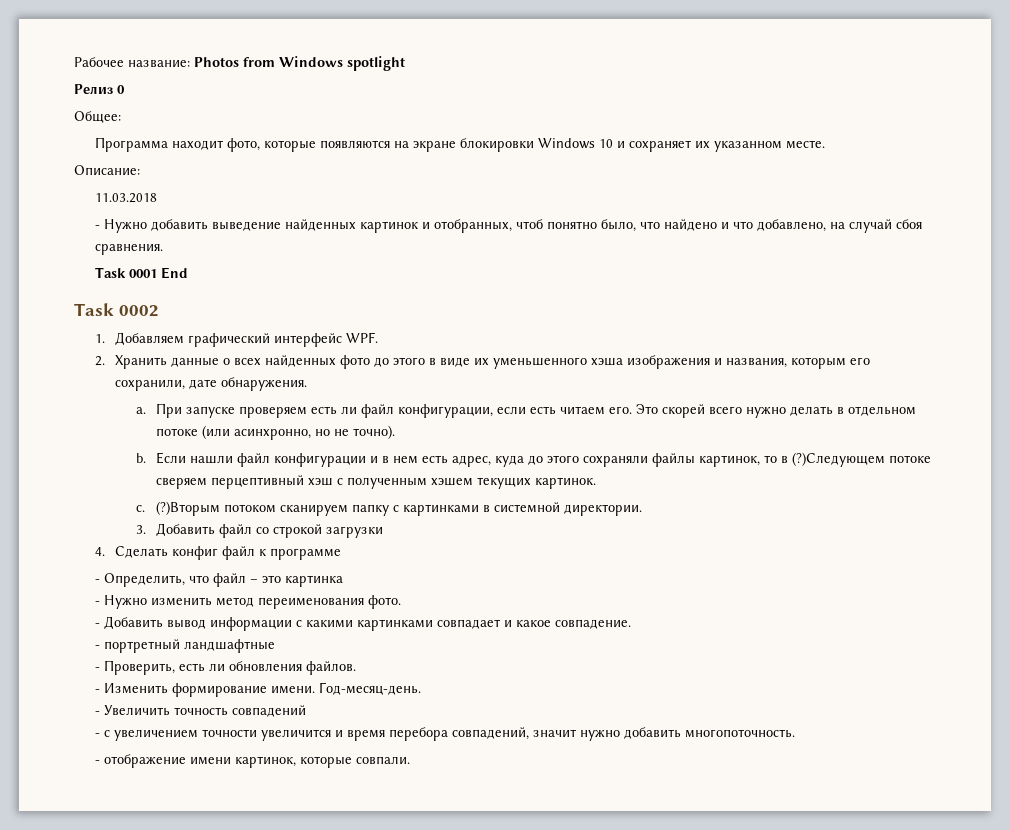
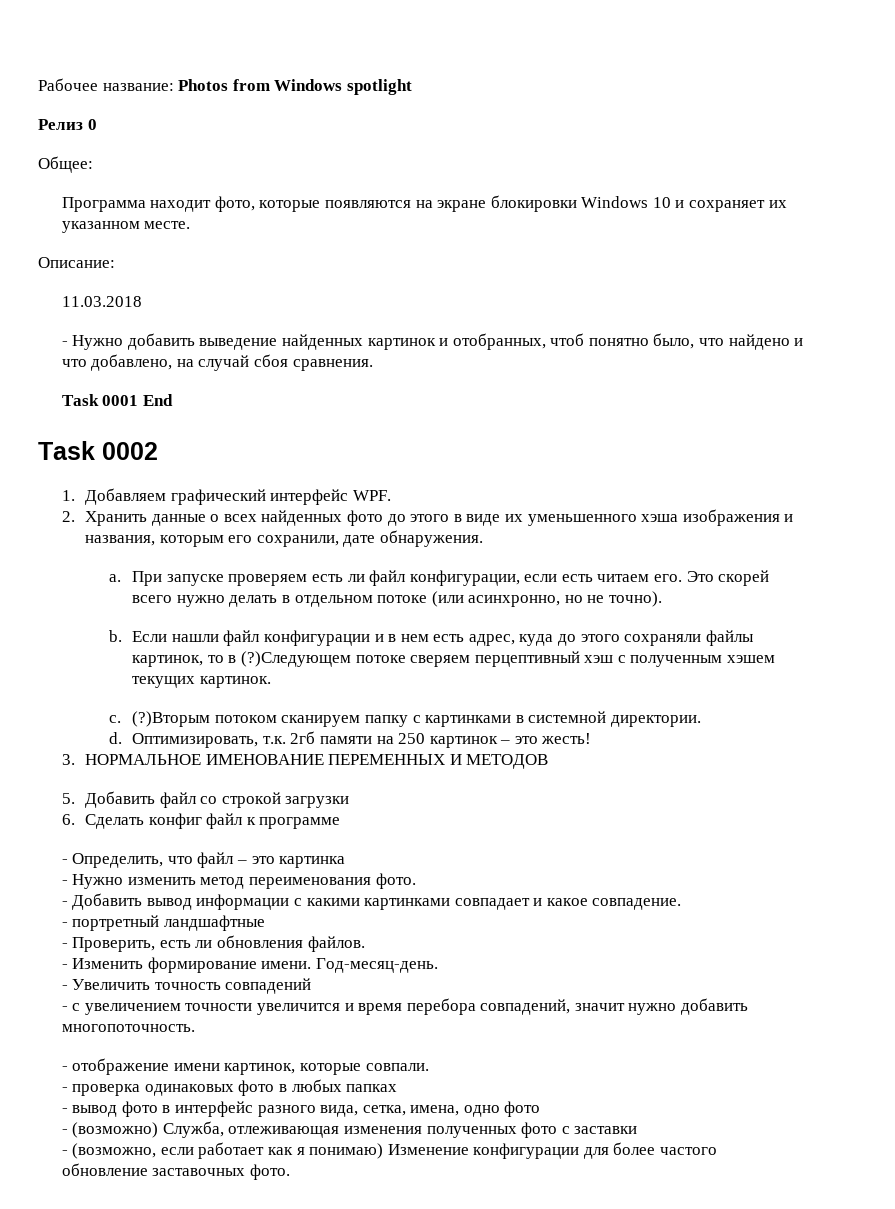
[135,525,146,534] 3. -> [108,731,592,748] [61,754,549,769] [61,793,75,804] d. Оптимизировать, т.к. 2гб памяти на 250 картинок – это жесть! // 3. НОРМАЛЬНОЕ ИМЕНОВАНИЕ ПЕРЕМЕННЫХ И МЕТОДОВ // 5.
[94,547,105,556] 4. -> [61,814,75,825] 6.
(410, 760) none -> [61,1079,398,1096] [61,1101,541,1117] [61,1121,638,1138] [61,1142,718,1159] [61,1163,290,1180] // - проверка одинаковых фото в любых папках // - вывод фото в интерфейс разного вида, сетка, имена, одно фото // - (возможно) Служба, отлеживающая изменения полученных фото с заставки // - (возможно, если работает как я понимаю) Изменение конфигурации для более частого обновление заставочных фото.

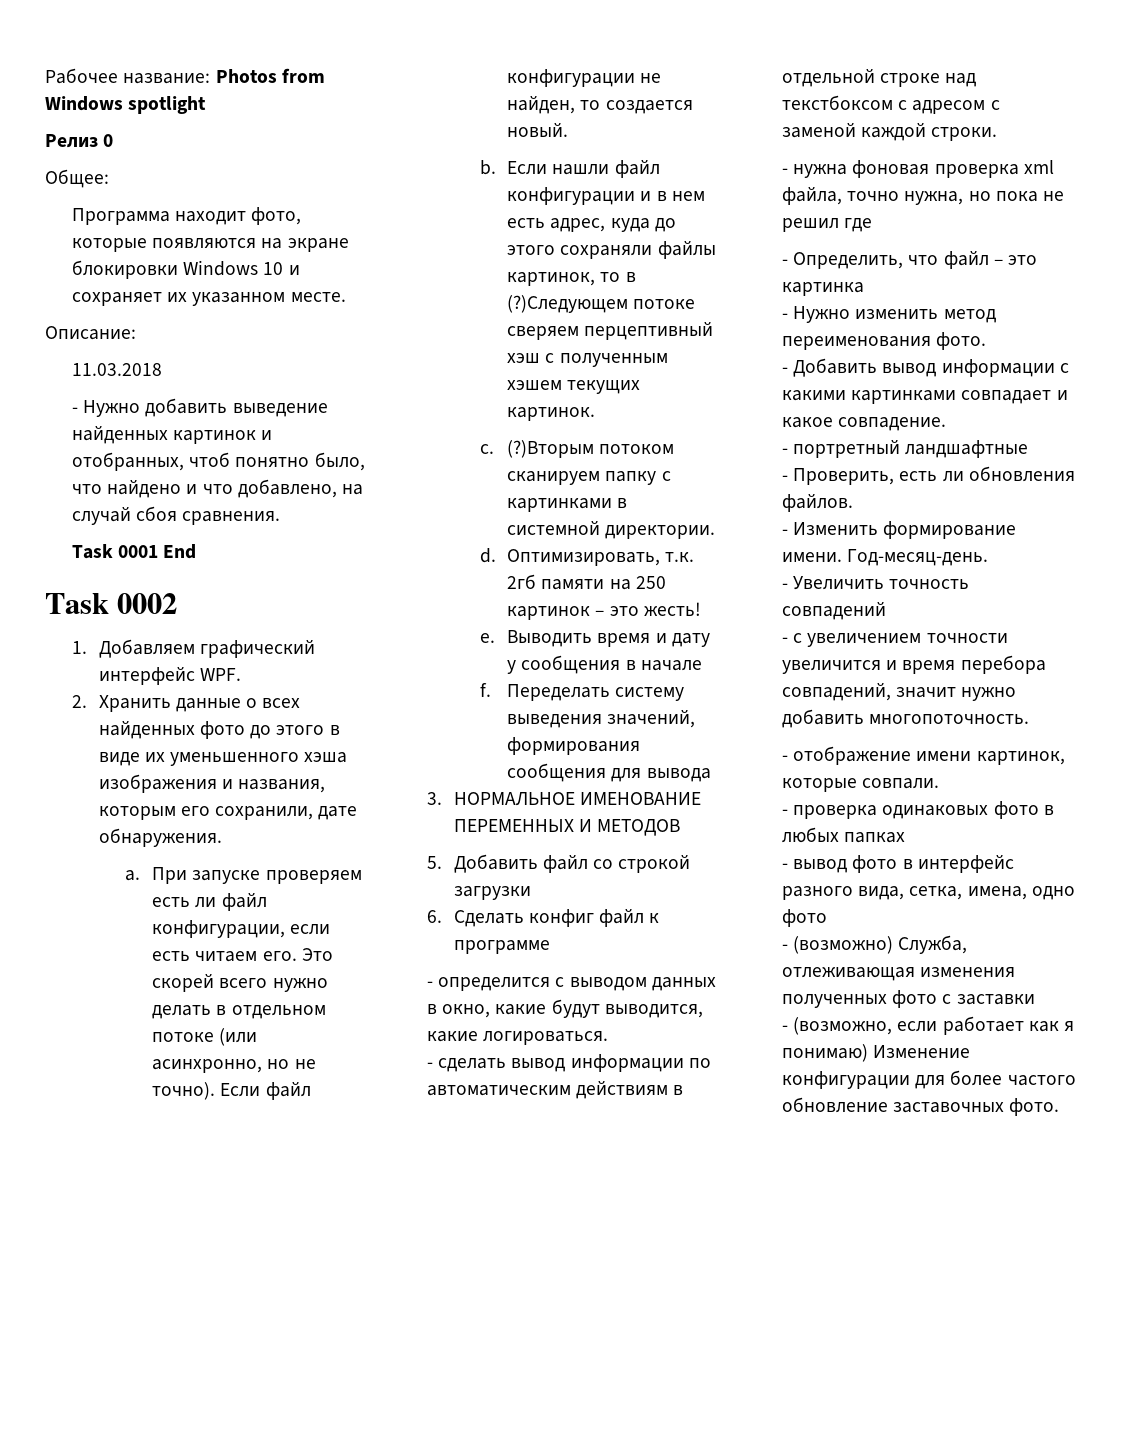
(663, 599) none -> [220,1081,311,1100] [507,69,662,87] [507,95,693,114] [507,122,569,137] Если файл конфигурации не найден, то создается новый.
(592, 738) none -> [480,630,710,647] [507,655,702,674] [480,683,685,701] [507,709,696,728] [507,737,641,755] [507,763,711,782] // e. Выводить время и дату у сообщения в начале // f. Переделать систему выведения значений, формирования сообщения для вывода
(341, 823) none -> [426,977,716,991] [426,999,703,1018] [426,1031,609,1045] [426,1054,711,1072] [426,1080,684,1099] [781,68,977,87] [781,95,1000,114] [781,122,998,141] [781,160,1054,178] [781,186,1065,205] [781,218,873,232] // - определится с выводом данных в окно, какие будут выводится, какие логироваться. // - сделать вывод информации по автоматическим действиям в отдельной строке над текстбоксом с адресом с заменой каждой строки. // - нужна фоновая проверка xml файла, точно нужна, но пока не решил где

